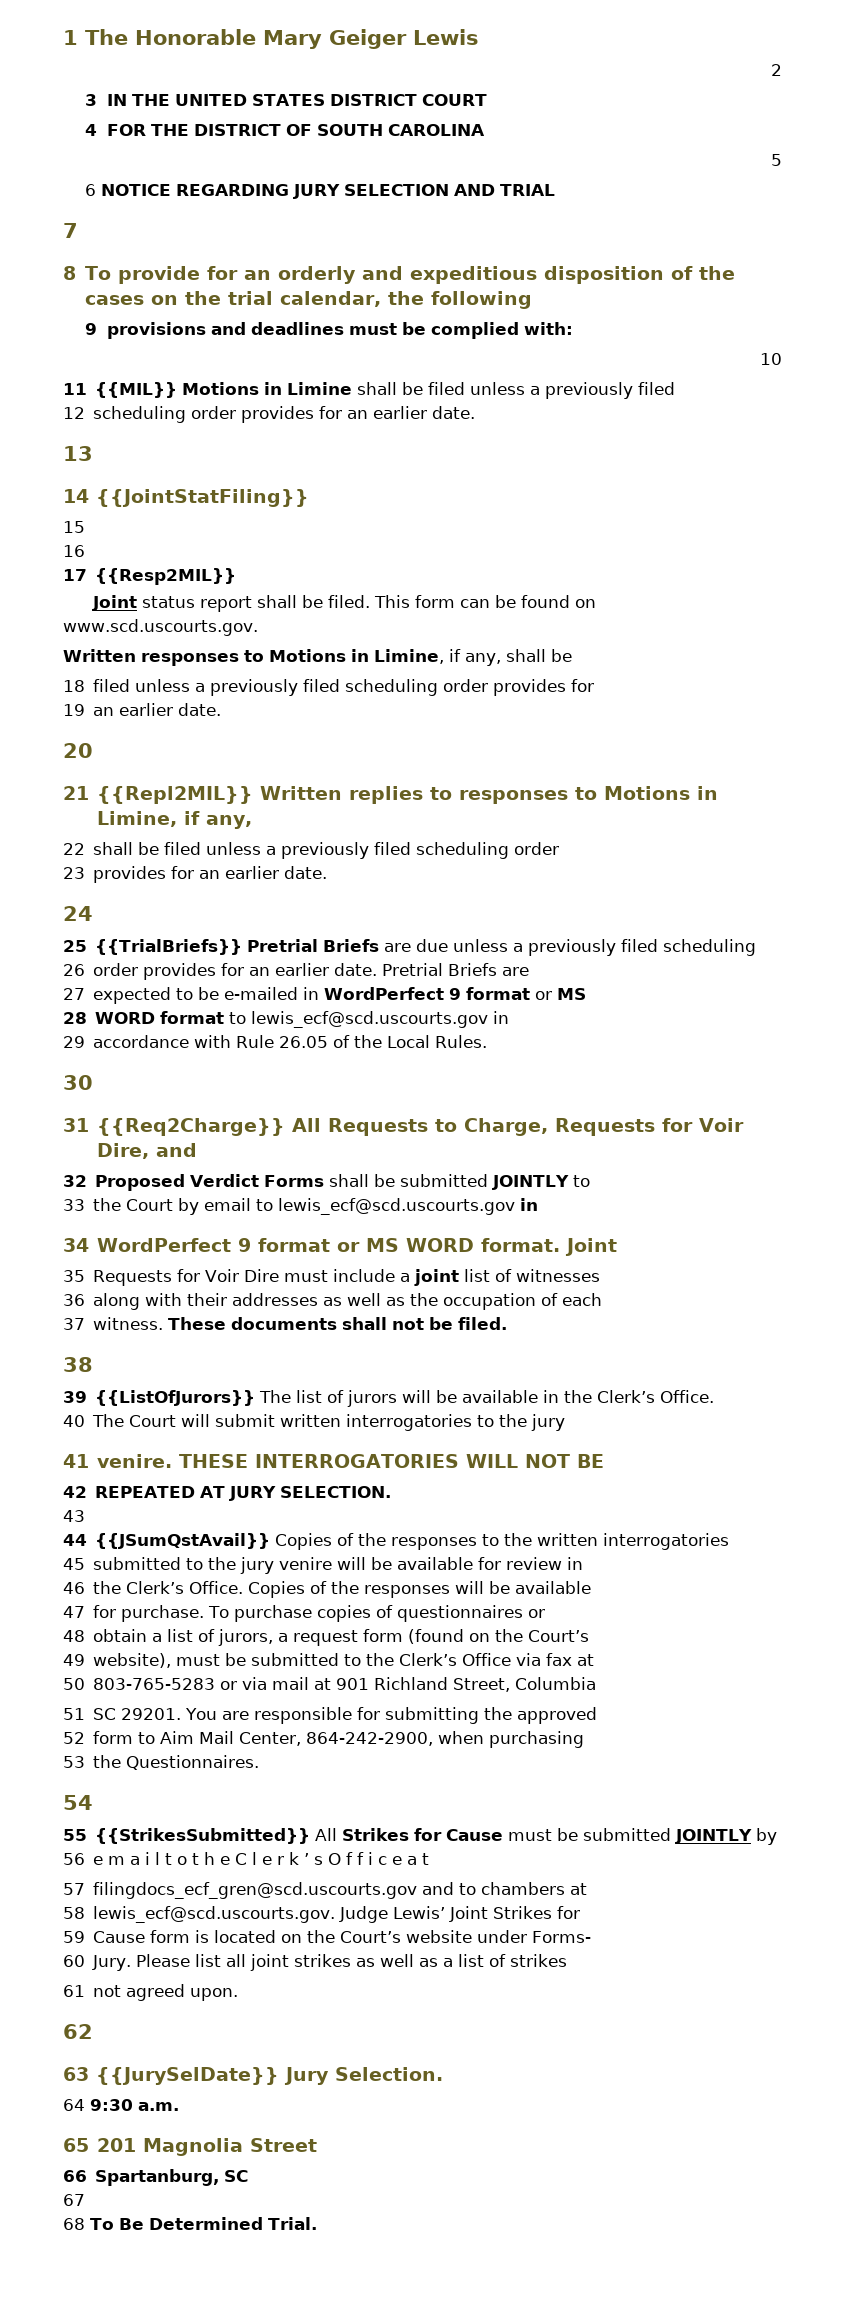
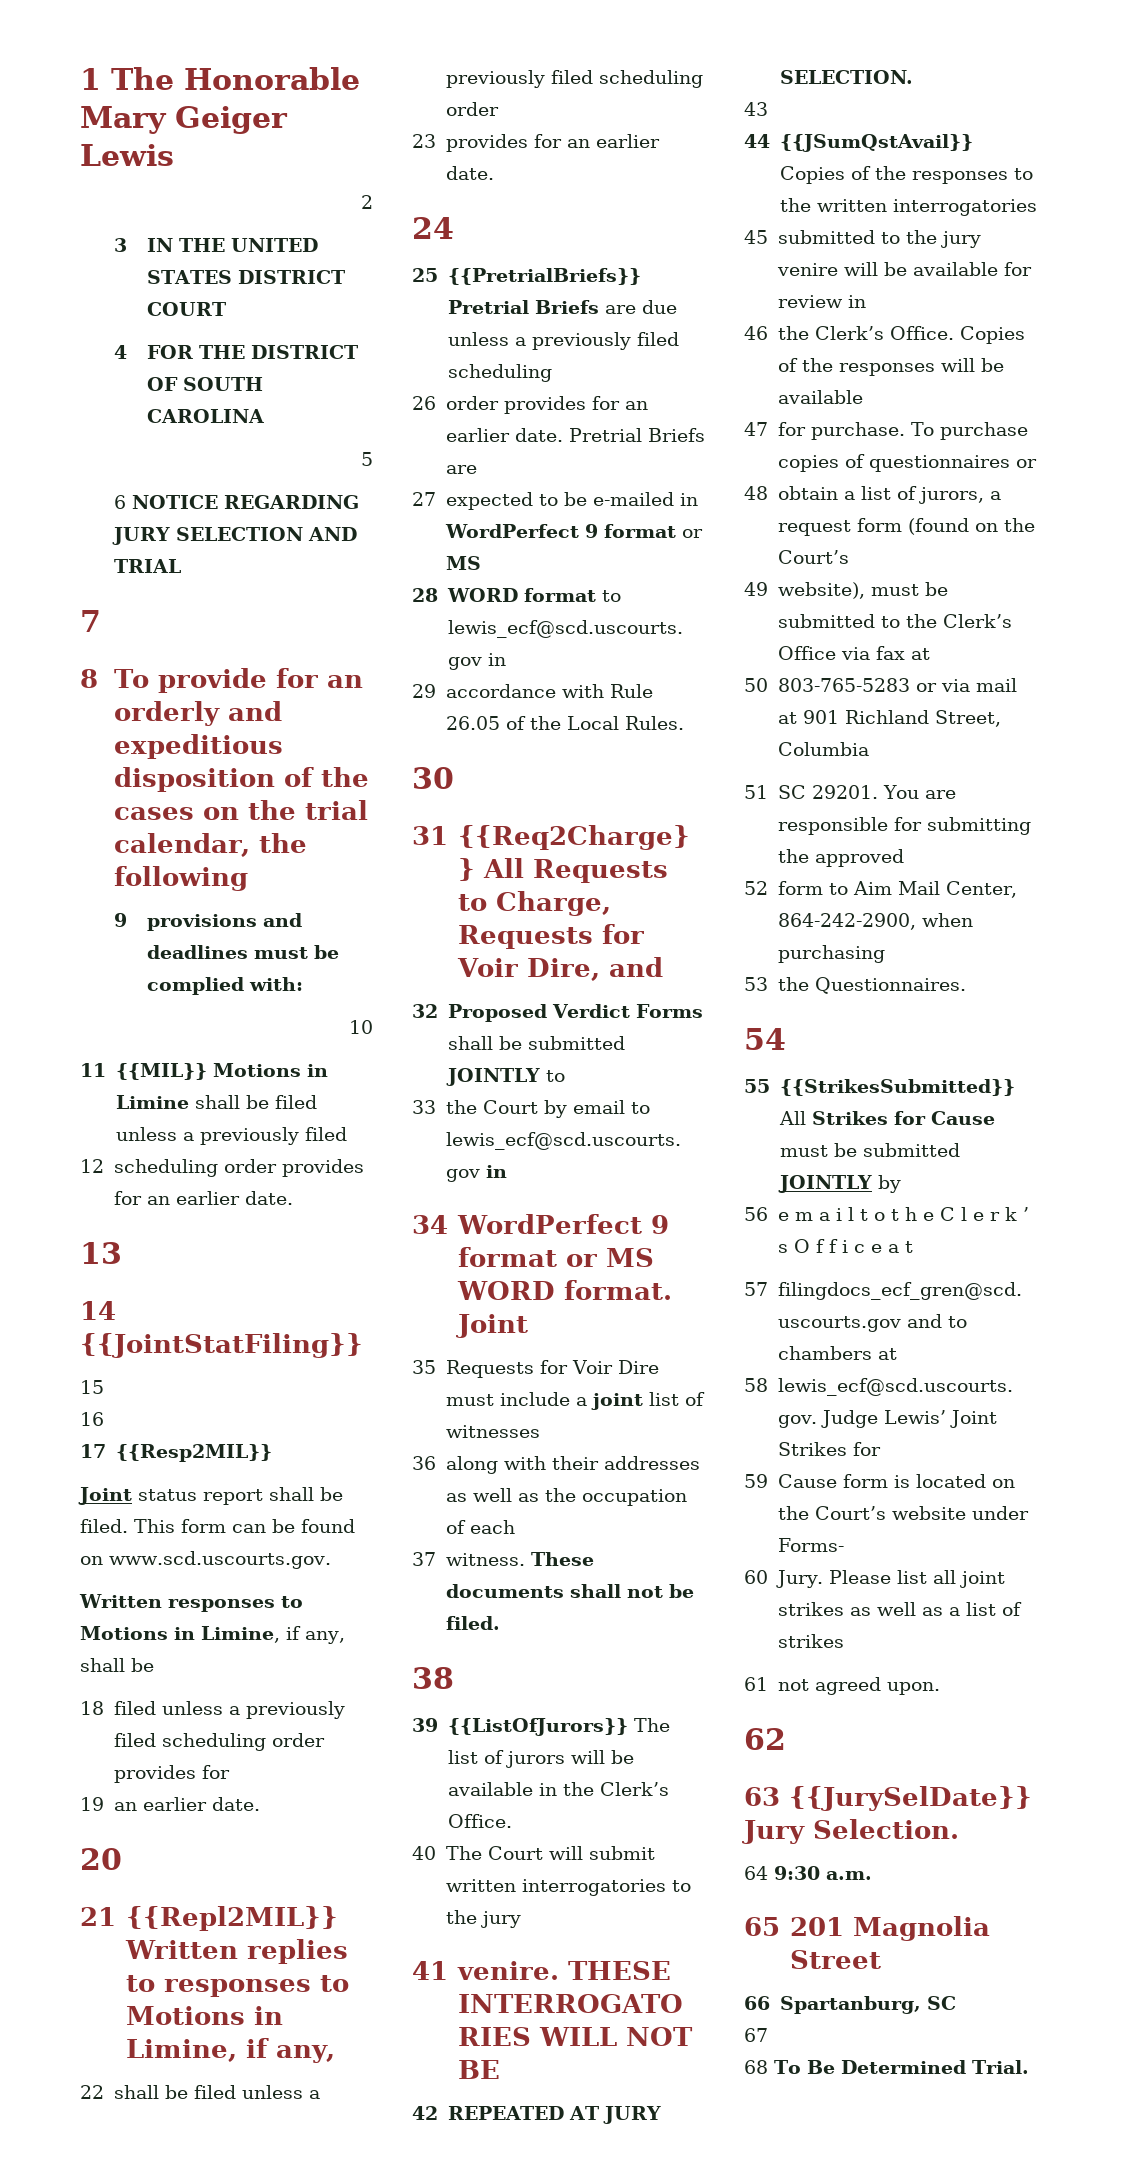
[95,939,243,955] {{TrialBriefs}} -> [447,268,641,285] {{PretrialBriefs}}

